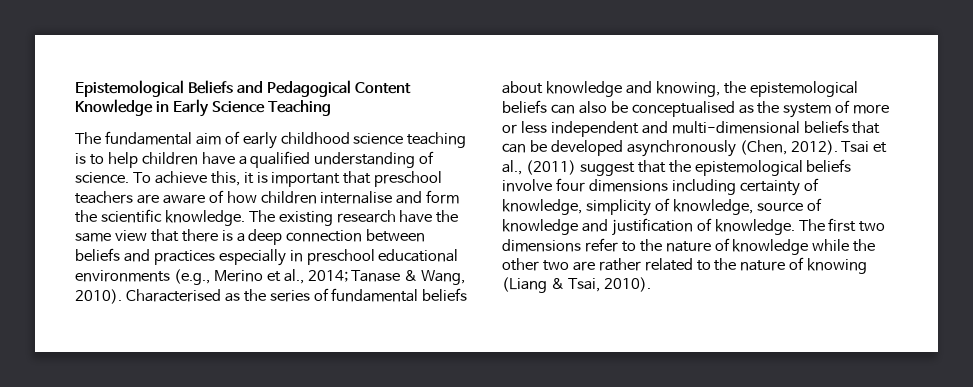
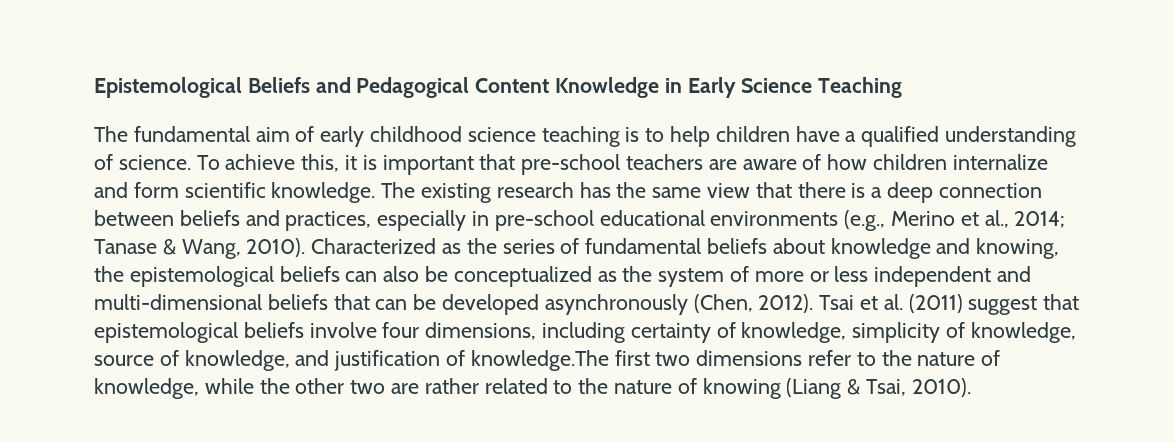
[374,171,443,187] preschool -> [521,154,621,175] pre-school
[320,191,393,204] internalise -> [952,154,1048,170] internalize
[75,210,97,223] the -> (179, 190) none
[399,210,433,223] have -> [579,182,611,198] has
[153,250,215,265] practices -> [285,211,372,231] practices,
[306,249,375,265] preschool -> [494,210,594,231] pre-school
[125,289,221,302] Characterised -> [311,238,437,254] Characterized
[631,101,735,117] conceptualised -> [453,266,592,287] conceptualized
[502,160,522,175] al., -> [883,294,903,310] al.
[668,160,691,173] the -> (1080, 302) none
[588,179,668,192] dimensions -> [425,322,537,340] dimensions,
[502,219,578,235] knowledge -> [184,350,290,371] knowledge,
[714,219,825,235] knowledge. The -> [470,350,609,371] knowledge.The
[732,239,809,255] knowledge -> [94,378,199,399] knowledge,

